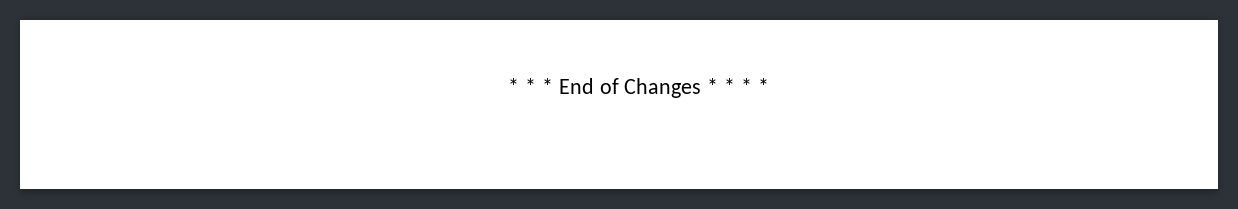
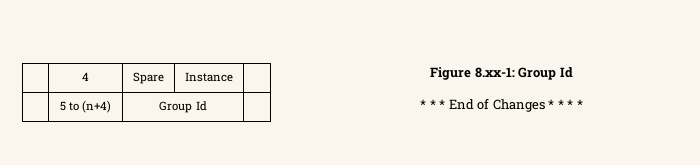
(508, 86) none -> [82,72,89,81] [133,72,164,84] [185,72,233,82] [59,100,112,113] [159,101,207,113] [430,67,573,80] | 4 | Spare | Instance | // | 5 to (n+4) | Group Id | // Figure 8.xx-1: Group Id //

